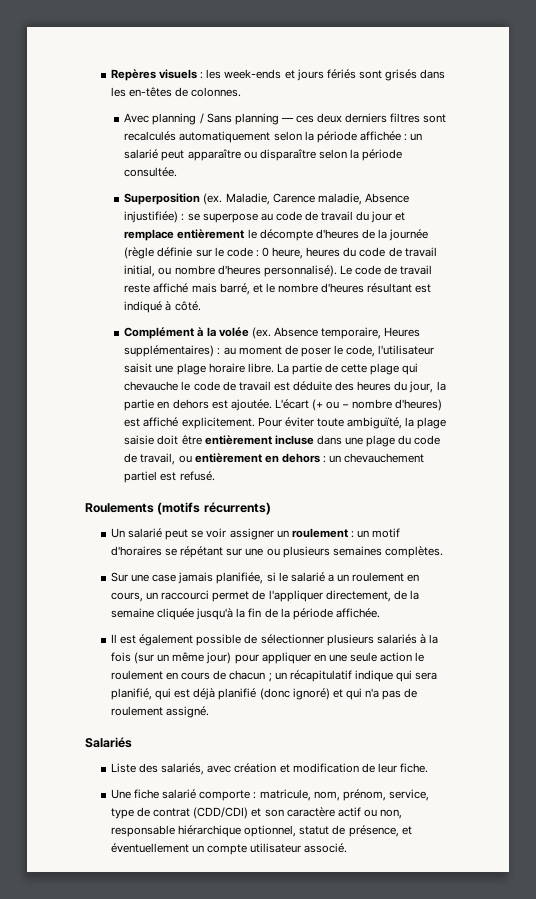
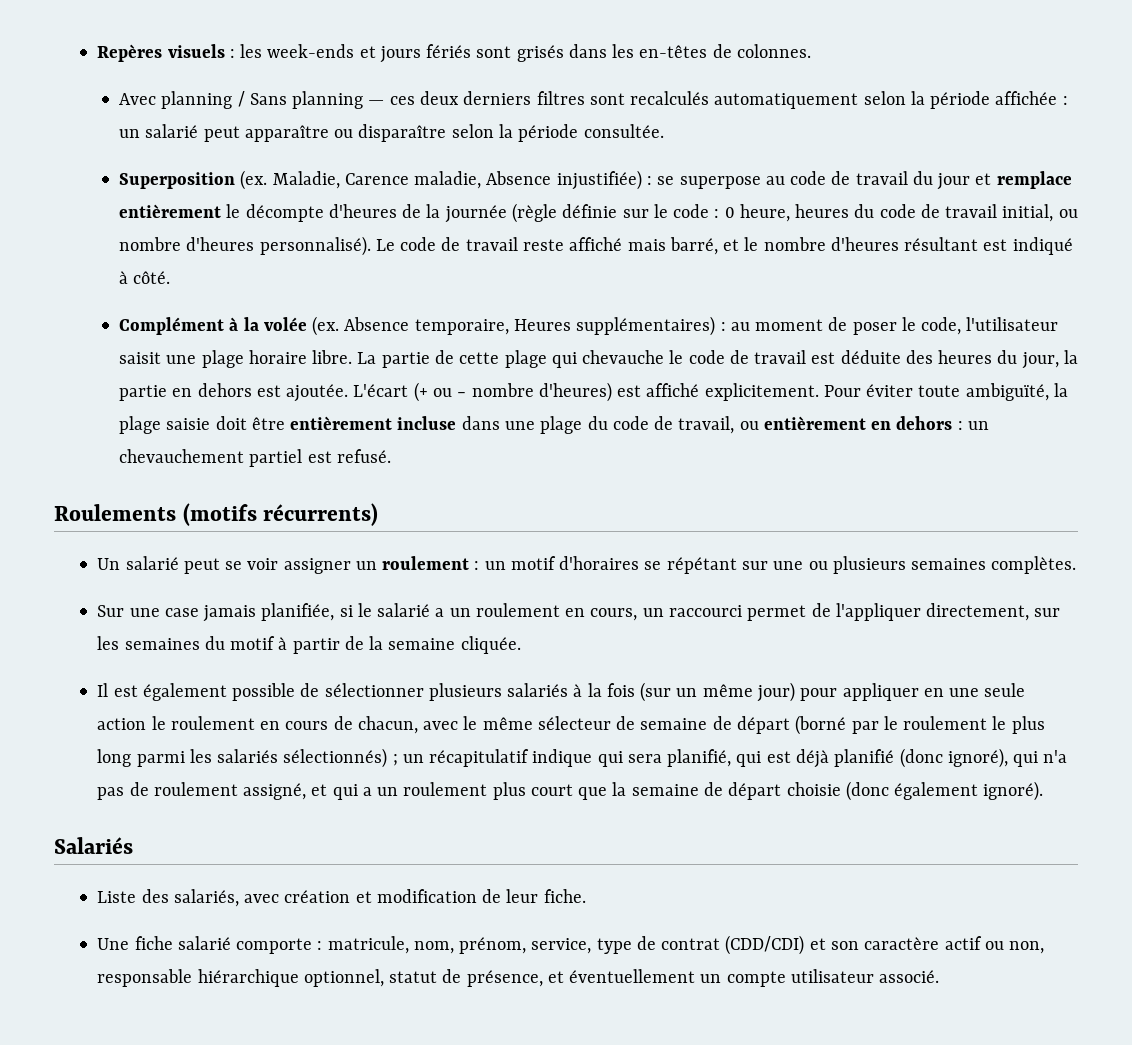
[393,590,419,600] [111,608,380,620] de la semaine cliquée jusqu'à la fin de la période affichée. -> [1034,608,1061,617] [97,636,521,654] sur les semaines du motif à partir de la semaine cliquée.
[229,670,266,680] chacun -> [357,715,1045,735] [97,748,388,768] chacun, avec le même sélecteur de semaine de départ (borné par le roulement le plus long parmi les salariés sélectionnés)
[292,688,343,700] ignoré) et -> [947,748,1008,768] ignoré),
[166,706,210,718] assigné. -> [243,781,1044,801] assigné, et qui a un roulement plus court que la semaine de départ choisie (donc également ignoré).

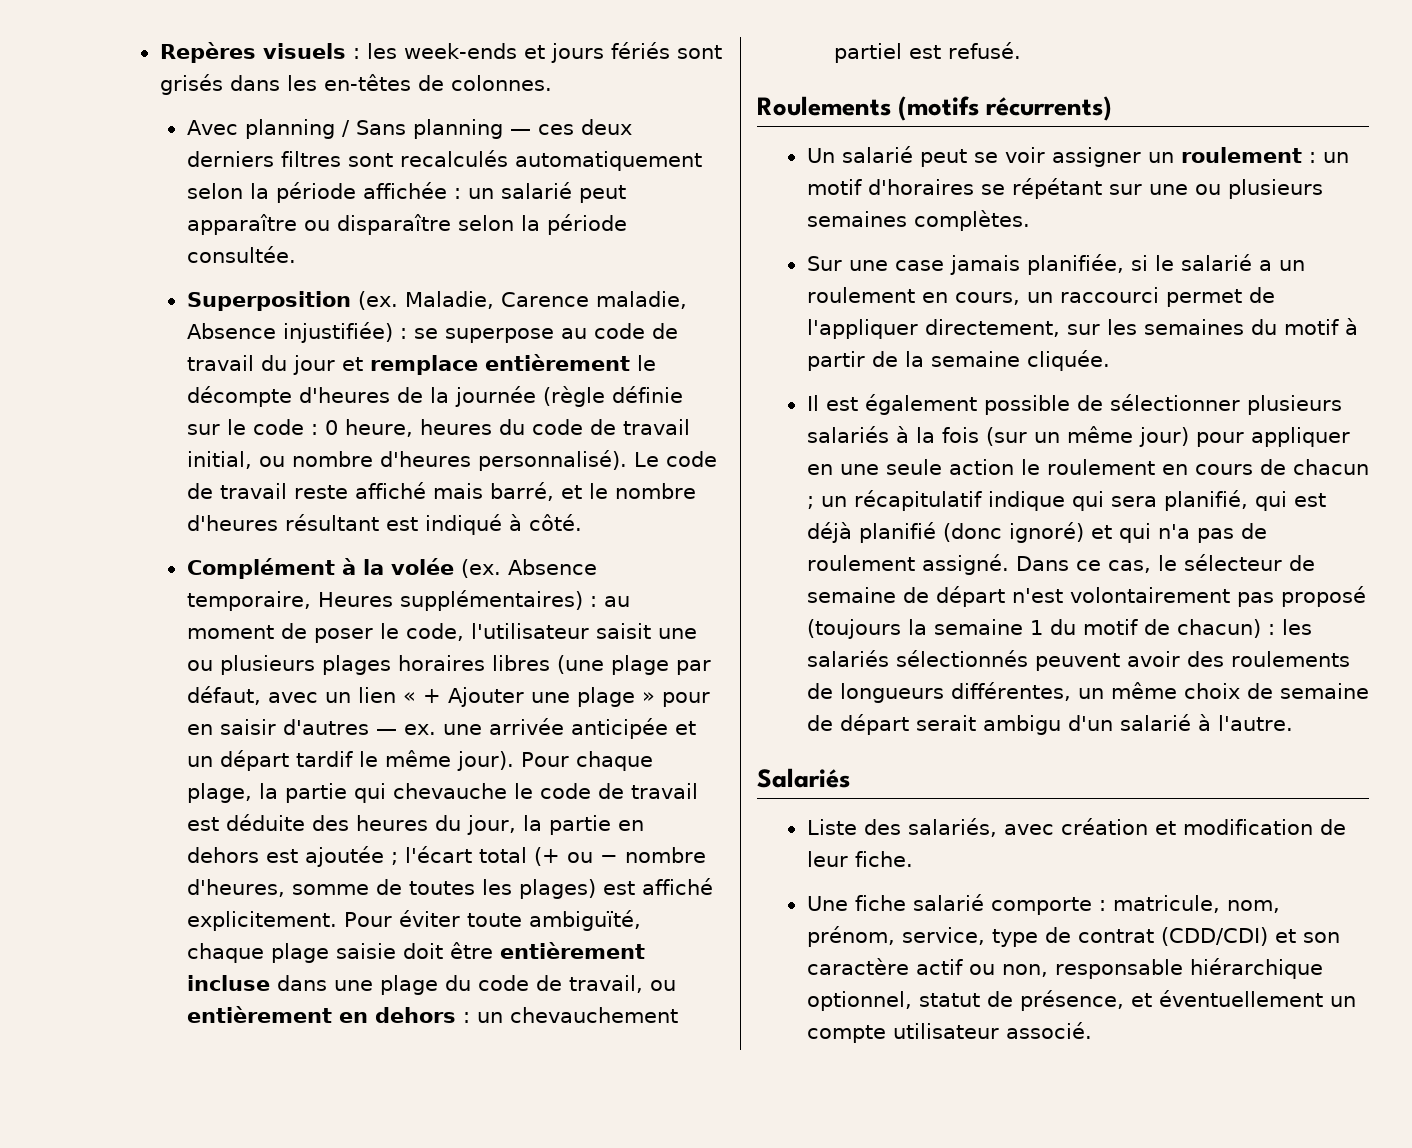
[201,350,547,368] plage horaire libre. La partie de cette plage -> [186,655,711,675] [186,686,710,707] [186,718,696,739] [186,750,653,771] [186,783,347,803] ou plusieurs plages horaires libres (une plage par défaut, avec un lien « + Ajouter une plage » pour en saisir d'autres — ex. une arrivée anticipée et un départ tardif le même jour). Pour chaque plage, la partie
[286,382,612,402] ajoutée. L'écart (+ ou − nombre d'heures) -> [304,846,706,867] [186,879,596,899] ajoutée ; l'écart total (+ ou − nombre d'heures, somme de toutes les plages)
[1053,383,1068,397] la -> [186,943,264,963] chaque
[357,715,1045,735] [97,748,388,768] chacun, avec le même sélecteur de semaine de départ (borné par le roulement le plus long parmi les salariés sélectionnés) -> [1292,459,1369,475] chacun
[947,748,1008,768] ignoré), -> [1008,522,1112,543] ignoré) et
[243,781,1044,801] assigné, et qui a un roulement plus court que la semaine de départ choisie (donc également ignoré). -> [921,554,1315,575] [806,586,1366,607] [806,619,1312,639] [806,650,1350,671] [806,682,1369,703] [806,714,1293,735] assigné. Dans ce cas, le sélecteur de semaine de départ n'est volontairement pas proposé (toujours la semaine 1 du motif de chacun) : les salariés sélectionnés peuvent avoir des roulements de longueurs différentes, un même choix de semaine de départ serait ambigu d'un salarié à l'autre.

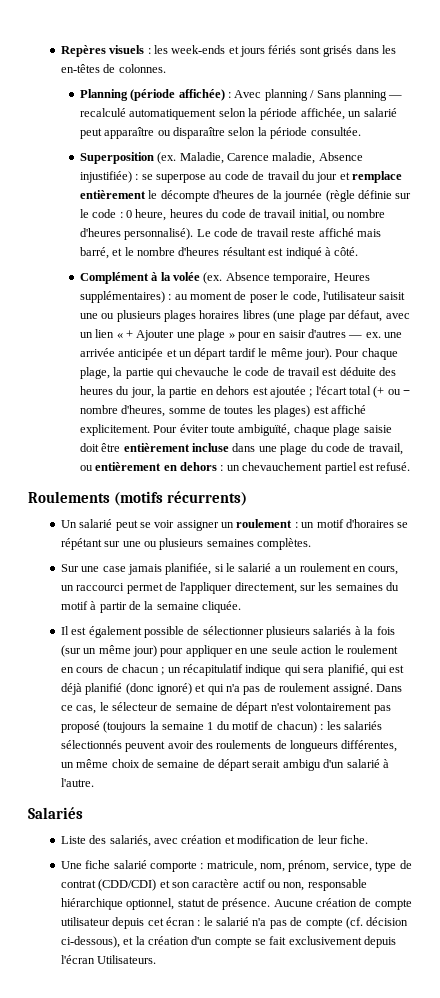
(552, 83) none -> [79,89,232,101] Planning (période affichée) :
[537,119,632,135] [186,150,508,167] ces deux derniers filtres sont recalculés -> [79,108,126,117] recalculé
[362,182,461,199] affichée : -> [300,108,345,120] affichée,
[1019,990,1356,1011] [806,1022,1092,1043] présence, et éventuellement un compte utilisateur associé. -> [222,898,412,910] [60,917,409,929] [60,936,397,948] [60,955,157,964] présence. Aucune création de compte utilisateur depuis cet écran : le salarié n'a pas de compte (cf. décision ci-dessous), et la création d'un compte se fait exclusivement depuis l'écran Utilisateurs.

